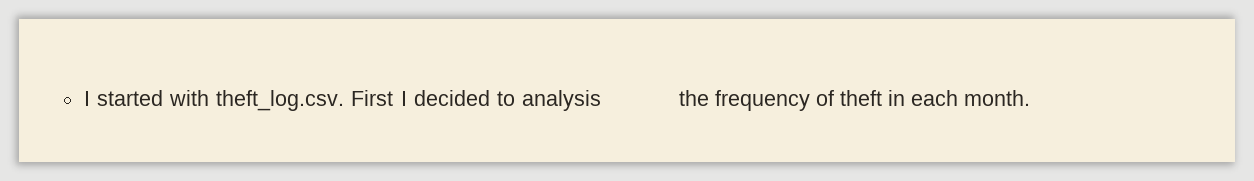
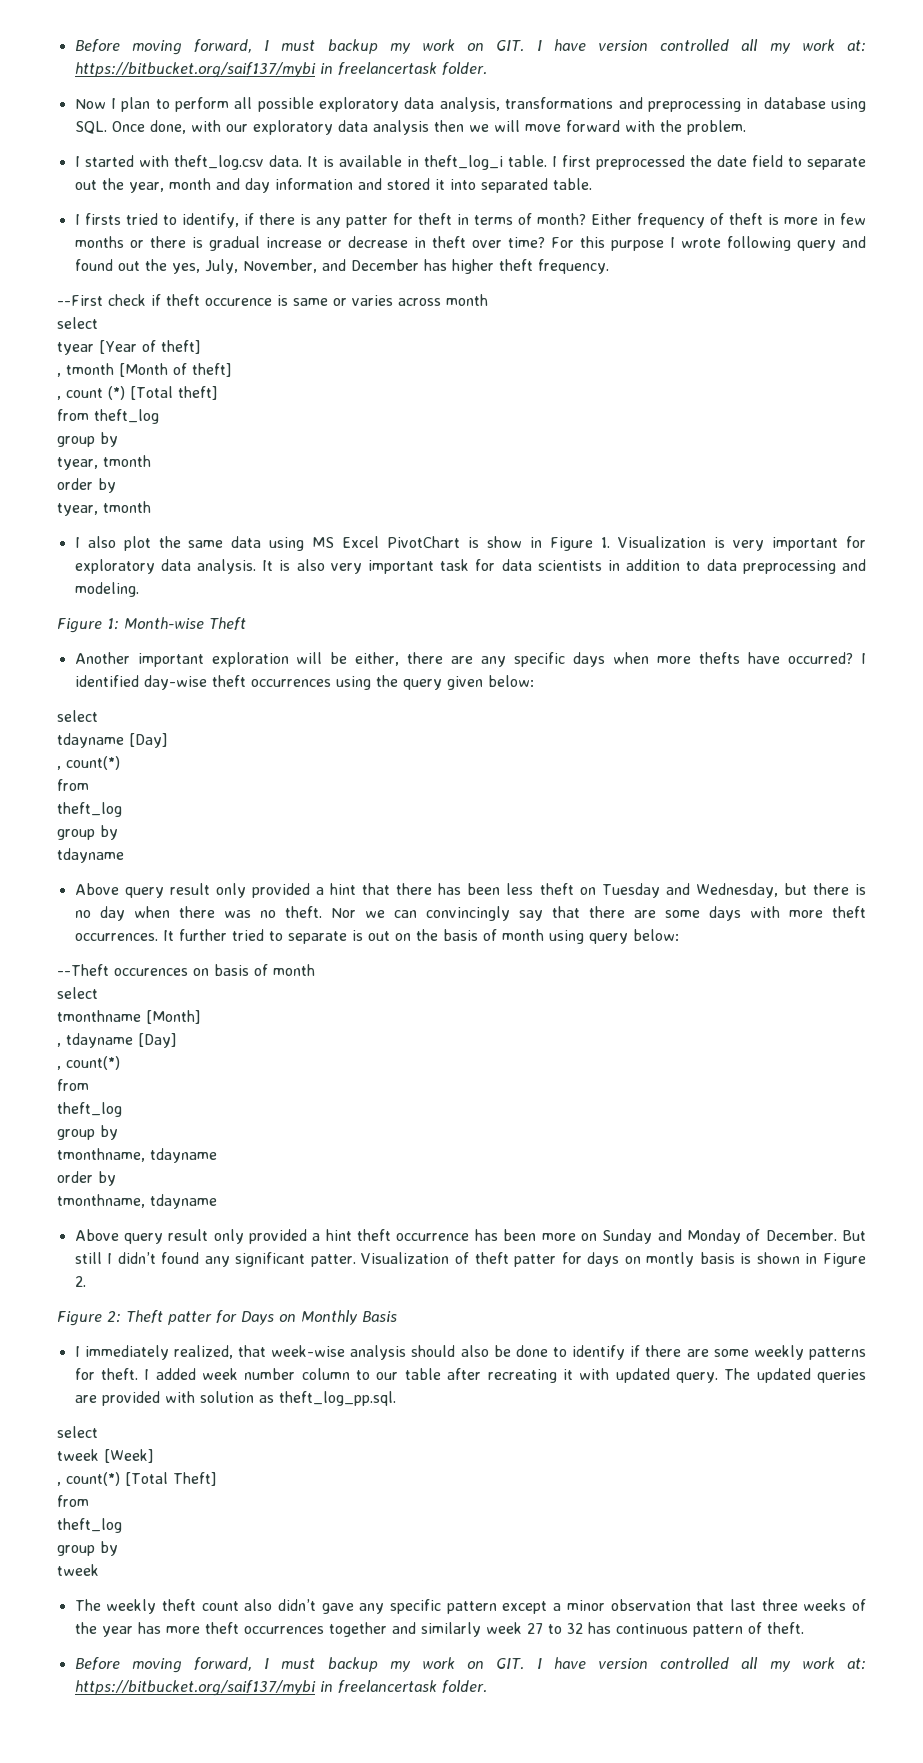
[83,90,1030,111] I started with theft_log.csv. First I decided to analysis the frequency of theft in each month. -> [74,39,866,55] [74,62,487,78] [74,97,867,112] [74,120,746,135] [74,155,867,170] [74,178,592,193] [74,213,866,228] [74,236,867,251] [74,259,609,274] [57,294,488,306] [57,317,98,329] [57,340,201,355] [57,363,232,377] [57,386,218,400] [57,409,159,424] [57,432,118,447] [57,455,151,470] [57,478,116,493] [57,501,151,516] [74,536,867,551] [74,559,867,574] [74,582,139,597] [57,617,246,633] [74,652,866,667] [74,675,534,690] [57,710,98,722] [57,733,168,748] [57,756,120,770] [57,779,89,791] [57,802,122,817] [57,825,118,840] [57,848,124,863] [74,883,867,898] [74,906,867,921] [74,929,679,944] [57,964,315,976] [57,987,98,999] [57,1010,201,1024] [57,1033,177,1048] [57,1056,120,1070] [57,1079,89,1091] [57,1102,122,1117] [57,1125,118,1140] [57,1148,217,1163] [57,1171,116,1186] [57,1194,217,1209] [74,1229,867,1244] [74,1252,866,1267] [74,1276,86,1287] [57,1310,397,1326] [74,1345,866,1360] [74,1368,867,1383] [74,1391,396,1406] [57,1426,98,1438] [57,1449,154,1463] [57,1472,217,1486] [57,1495,89,1507] [57,1518,122,1533] [57,1541,118,1556] [57,1564,99,1576] [74,1599,866,1614] [74,1622,804,1637] [74,1657,866,1673] [74,1680,487,1696] Before moving forward, I must backup my work on GIT. I have version controlled all my work at: https://bitbucket.org/saif137/mybi in freelancertask folder. // Now I plan to perform all possible exploratory data analysis, transformations and preprocessing in database using SQL. Once done, with our exploratory data analysis then we will move forward with the problem. // I started with theft_log.csv data. It is available in theft_log_i table. I first preprocessed the date field to separate out the year, month and day information and stored it into separated table. // I firsts tried to identify, if there is any patter for theft in terms of month? Either frequency of theft is more in few months or there is gradual increase or decrease in theft over time? For this purpose I wrote following query and found out the yes, July, November, and December has higher theft frequency. // --First check if theft occurence is same or varies across month // select // tyear [Year of theft] // , tmonth [Month of theft] // , count (*) [Total theft] // from theft_log // group by // tyear, tmonth // order by // tyear, tmonth // I also plot the same data using MS Excel PivotChart is show in Figure 1. Visualization is very important for exploratory data analysis. It is also very important task for data scientists in addition to data preprocessing and modeling. // Figure 1: Month-wise Theft // Another important exploration will be either, there are any specific days when more thefts have occurred? I identified day-wise theft occurrences using the query given below: // select // tdayname [Day] // , count(*) // from // theft_log // group by // tdayname // Above query result only provided a hint that there has been less theft on Tuesday and Wednesday, but there is no day when there was no theft. Nor we can convincingly say that there are some days with more theft occurrences. It further tried to separate is out on the basis of month using query below: // --Theft occurences on basis of month // select // tmonthname [Month] // , tdayname [Day] // , count(*) // from // theft_log // group by // tmonthname, tdayname // order by // tmonthname, tdayname // Above query result only provided a hint theft occurrence has been more on Sunday and Monday of December. But still I didn’t found any significant patter. Visualization of theft patter for days on montly basis is shown in Figure 2. // Figure 2: Theft patter for Days on Monthly Basis // I immediately realized, that week-wise analysis should also be done to identify if there are some weekly patterns for theft. I added week number column to our table after recreating it with updated query. The updated queries are provided with solution as theft_log_pp.sql. // select // tweek [Week] // , count(*) [Total Theft] // from // theft_log // group by // tweek // The weekly theft count also didn’t gave any specific pattern except a minor observation that last three weeks of the year has more theft occurrences together and similarly week 27 to 32 has continuous pattern of theft. // Before moving forward, I must backup my work on GIT. I have version controlled all my work at: https://bitbucket.org/saif137/mybi in freelancertask folder.

